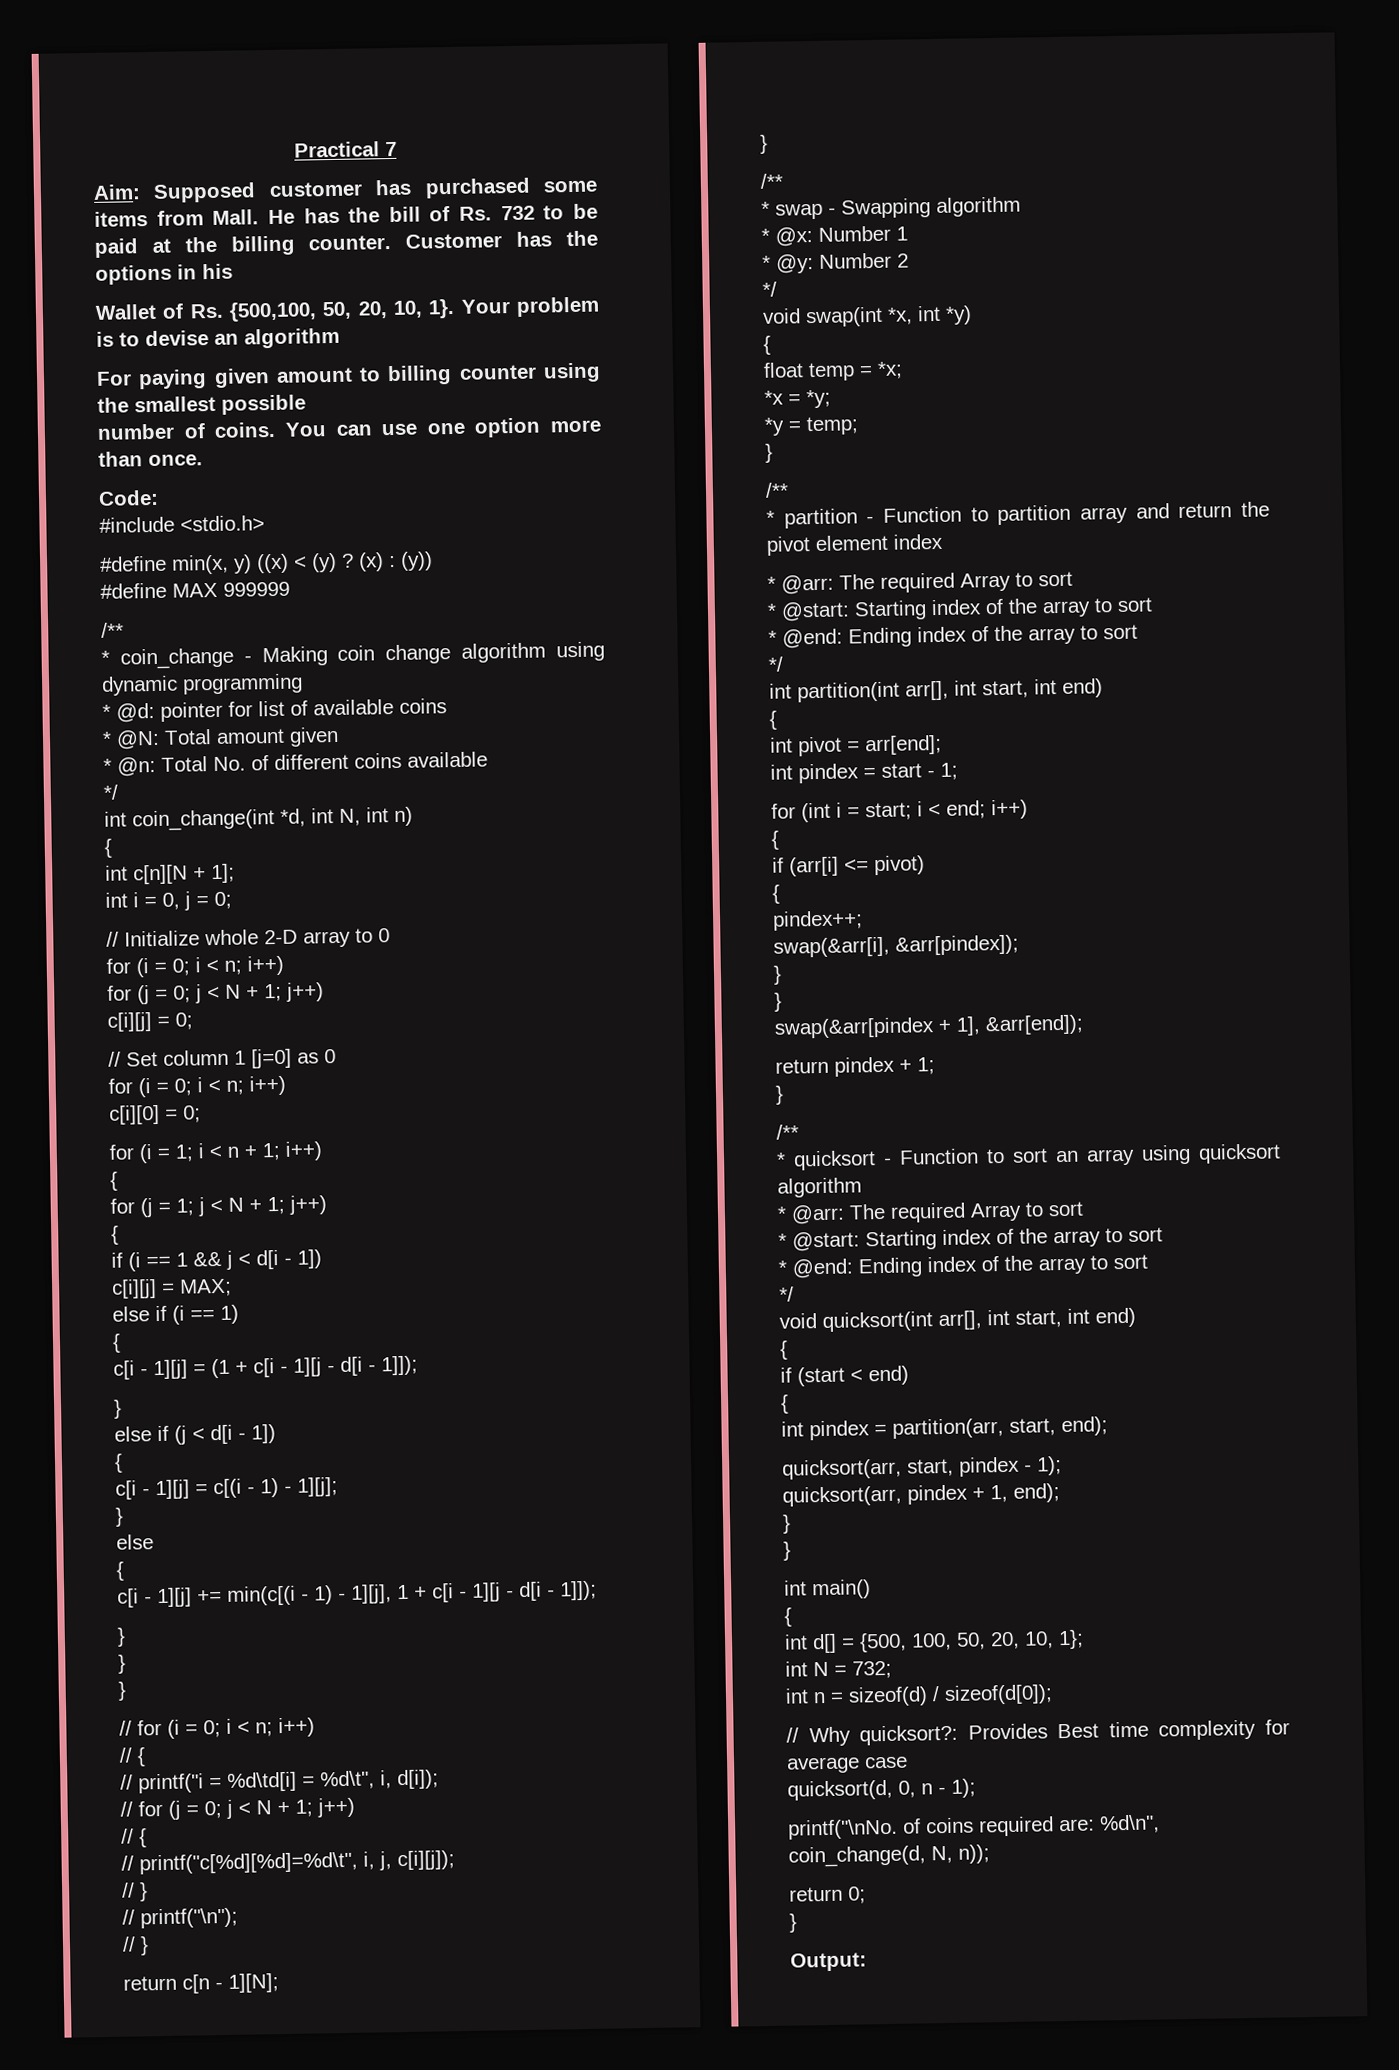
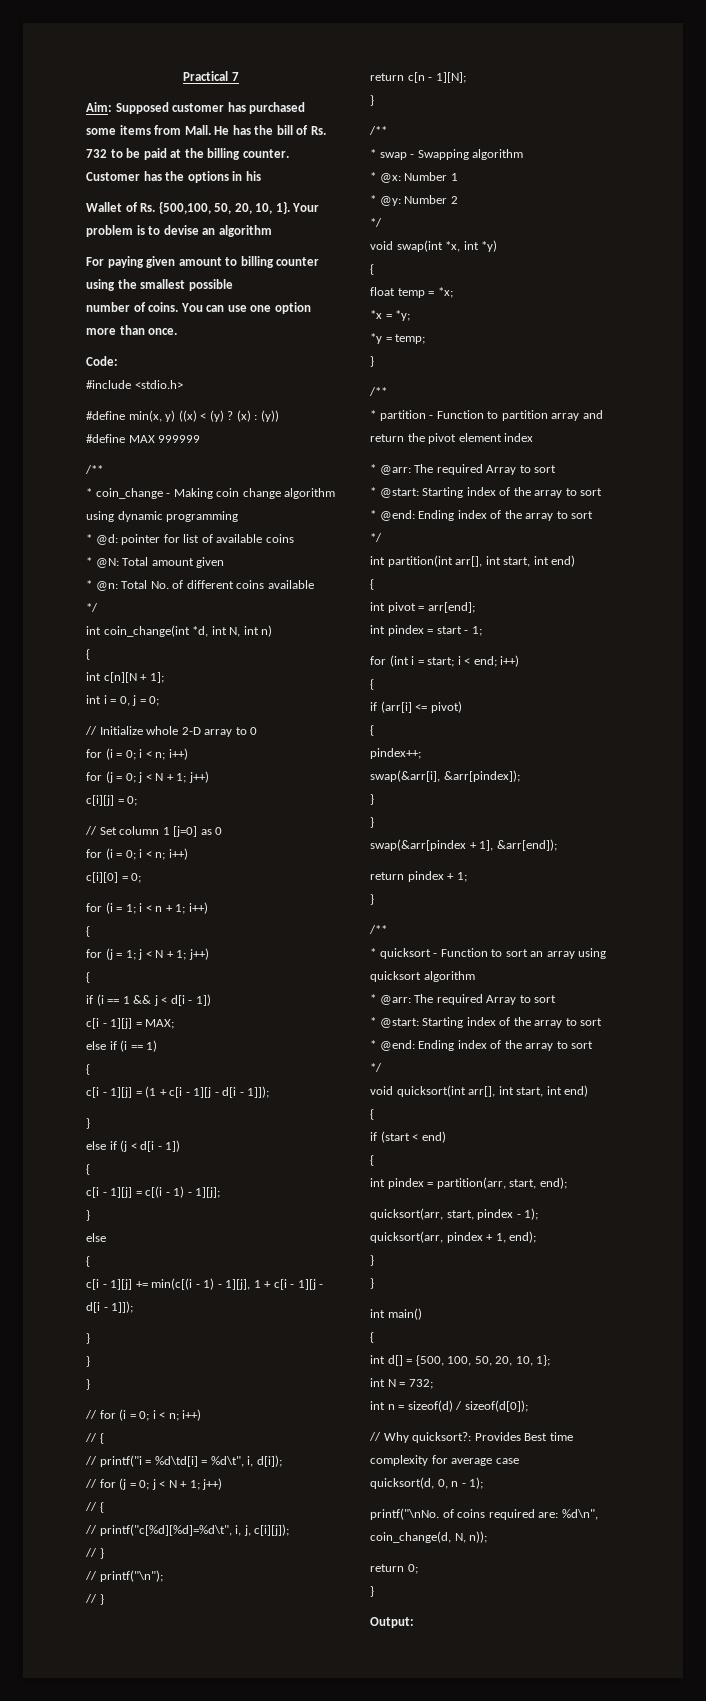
[111,1279,157,1299] c[i][j] -> [86,1018,133,1029] c[i - 1][j]

